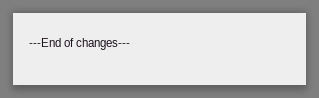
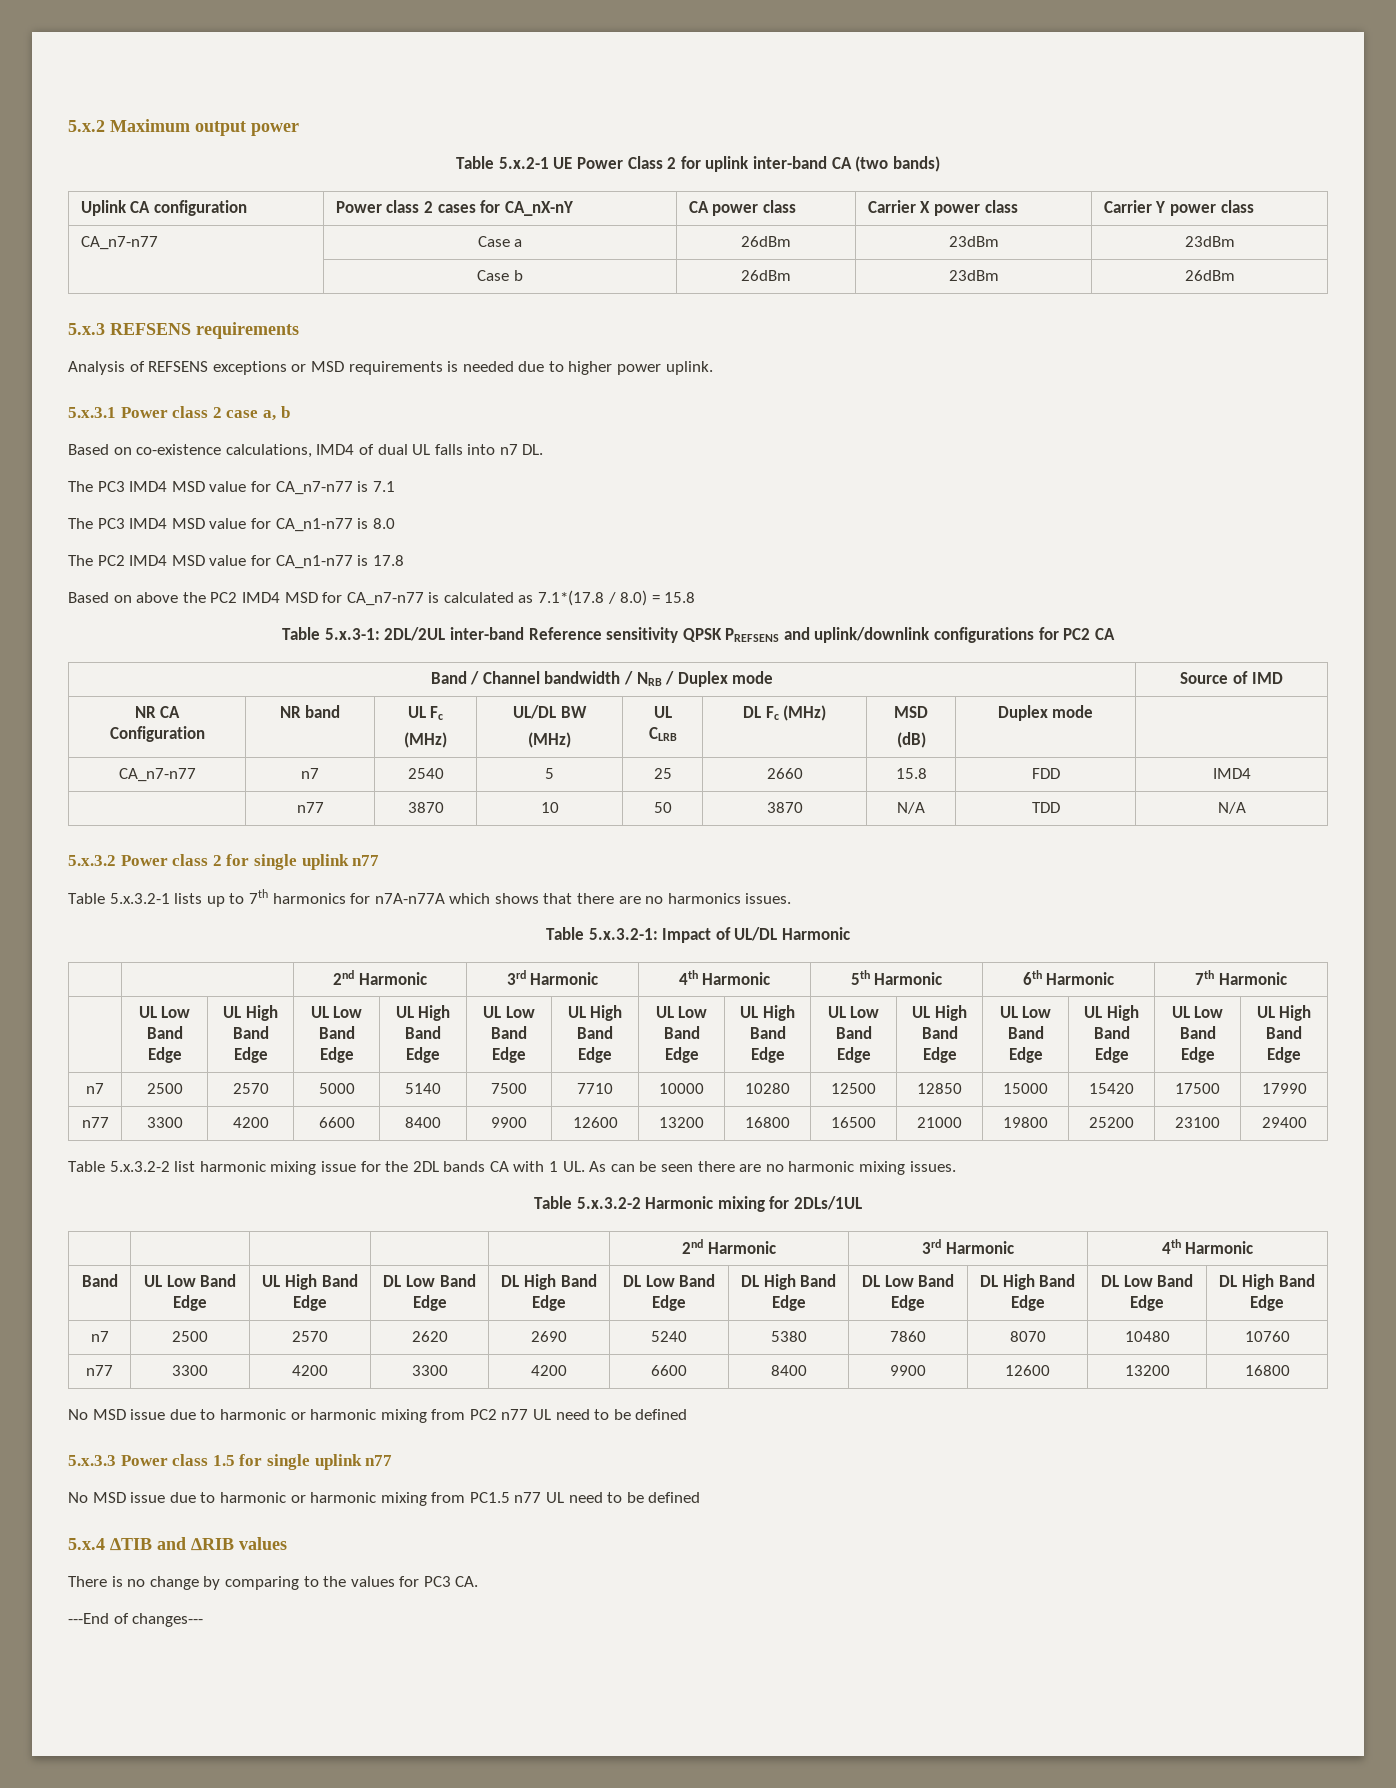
(29, 42) none -> [68,119,299,136] [456,156,940,172] [80,200,248,216] [335,200,573,216] [688,200,797,216] [867,200,1018,216] [1103,200,1254,216] [80,236,158,250] [477,236,523,247] [741,236,791,247] [948,236,999,247] [1184,236,1235,247] [477,270,523,281] [741,270,791,281] [948,270,999,281] [1184,270,1235,281] [68,322,299,339] [68,361,713,375] [68,406,290,421] [68,444,544,458] [68,481,395,495] [68,518,395,532] [68,555,404,569] [68,590,696,606] [282,627,1115,643] [430,671,774,687] [1180,671,1283,684] [134,706,181,718] [109,726,205,742] [279,705,341,718] [407,706,444,720] [404,732,447,748] [513,705,587,719] [528,732,571,748] [653,706,672,718] [648,727,677,741] [742,705,827,721] [894,706,928,718] [896,732,926,748] [997,705,1094,721] [118,768,196,782] [301,768,319,779] [407,768,444,779] [545,768,554,779] [653,768,672,779] [766,768,803,779] [895,768,927,779] [1031,768,1060,779] [1212,768,1251,779] [296,802,324,813] [407,802,444,813] [540,802,559,813] [653,802,672,813] [766,802,803,813] [897,802,925,814] [1031,802,1060,813] [1217,802,1246,814] [68,854,380,870] [68,889,792,907] [546,927,850,943] [333,970,427,985] [506,970,599,985] [678,970,771,985] [850,970,943,985] [1022,970,1115,985] [1195,970,1287,985] [138,1006,191,1018] [146,1026,183,1039] [147,1047,182,1063] [223,1005,278,1021] [232,1026,269,1039] [233,1047,268,1063] [310,1006,363,1018] [318,1026,355,1039] [319,1047,354,1063] [395,1005,451,1021] [405,1026,441,1039] [406,1047,440,1063] [483,1006,535,1018] [491,1026,527,1039] [492,1047,526,1063] [567,1005,623,1021] [577,1026,613,1039] [578,1047,612,1063] [655,1006,708,1018] [663,1026,700,1039] [664,1047,699,1063] [740,1005,795,1021] [749,1026,786,1039] [750,1047,785,1063] [827,1006,880,1018] [835,1026,872,1039] [836,1047,871,1063] [912,1005,967,1021] [921,1026,958,1039] [922,1047,957,1063] [999,1006,1052,1018] [1007,1026,1044,1039] [1008,1047,1043,1063] [1084,1005,1139,1021] [1093,1026,1130,1039] [1094,1047,1129,1063] [1171,1006,1224,1018] [1179,1026,1216,1039] [1180,1047,1215,1063] [1256,1005,1312,1021] [1266,1026,1302,1039] [1267,1047,1301,1063] [86,1083,104,1094] [146,1083,183,1094] [232,1083,269,1094] [318,1083,355,1094] [405,1083,441,1094] [491,1083,527,1094] [577,1083,613,1094] [659,1083,704,1094] [745,1083,790,1094] [831,1083,876,1094] [917,1083,962,1094] [1003,1083,1048,1094] [1089,1083,1134,1094] [1175,1083,1220,1094] [1261,1083,1307,1094] [81,1117,109,1128] [146,1117,183,1128] [232,1117,269,1128] [318,1117,355,1128] [405,1117,441,1128] [491,1117,527,1128] [572,1117,618,1128] [659,1117,704,1128] [745,1117,790,1128] [831,1117,876,1128] [917,1117,962,1128] [1003,1117,1048,1128] [1089,1117,1134,1128] [1175,1117,1220,1128] [1261,1117,1307,1128] [68,1161,956,1175] [534,1196,862,1212] [682,1239,776,1254] [922,1239,1014,1254] [1161,1239,1254,1254] [81,1274,118,1287] [143,1274,237,1287] [173,1295,207,1311] [262,1274,358,1290] [293,1295,327,1311] [383,1274,476,1287] [412,1295,447,1311] [501,1274,597,1290] [532,1295,566,1311] [622,1274,716,1287] [652,1295,686,1311] [740,1274,837,1290] [771,1295,806,1311] [861,1274,955,1287] [891,1295,925,1311] [979,1274,1076,1290] [1010,1295,1045,1311] [1100,1274,1194,1287] [1130,1295,1164,1311] [1219,1274,1315,1290] [1250,1295,1284,1311] [90,1331,109,1342] [172,1331,208,1342] [292,1331,328,1342] [411,1331,448,1342] [531,1331,567,1342] [651,1331,687,1342] [770,1331,807,1342] [890,1331,926,1342] [1009,1331,1046,1342] [1124,1331,1170,1342] [1244,1331,1290,1342] [86,1365,113,1376] [172,1365,208,1376] [292,1365,328,1376] [411,1365,448,1376] [531,1365,567,1376] [651,1365,687,1376] [770,1365,807,1376] [890,1365,926,1376] [1005,1365,1050,1376] [1124,1365,1170,1376] [1244,1365,1290,1376] [68,1409,688,1423] [68,1454,393,1470] [68,1492,701,1506] [68,1537,287,1551] [68,1576,479,1590] 5.x.2 Maximum output power // Table 5.x.2-1 UE Power Class 2 for uplink inter-band CA (two bands) // Uplink CA configuration | Power class 2 cases for CA_nX-nY | CA power class | Carrier X power class | Carrier Y power class // CA_n7-n77 | Case a | 26dBm | 23dBm | 23dBm // | Case b | 26dBm | 23dBm | 26dBm // 5.x.3 REFSENS requirements // Analysis of REFSENS exceptions or MSD requirements is needed due to higher power uplink. // 5.x.3.1 Power class 2 case a, b // Based on co-existence calculations, IMD4 of dual UL falls into n7 DL. // The PC3 IMD4 MSD value for CA_n7-n77 is 7.1 // The PC3 IMD4 MSD value for CA_n1-n77 is 8.0 // The PC2 IMD4 MSD value for CA_n1-n77 is 17.8 // Based on above the PC2 IMD4 MSD for CA_n7-n77 is calculated as 7.1*(17.8 / 8.0) = 15.8 // Table 5.x.3-1: 2DL/2UL inter-band Reference sensitivity QPSK PREFSENS and uplink/downlink configurations for PC2 CA // Band / Channel bandwidth / NRB / Duplex mode | Source of IMD // NR CA // Configuration | NR band | UL Fc // (MHz) | UL/DL BW // (MHz) | UL // CLRB | DL Fc (MHz) | MSD // (dB) | Duplex mode | // CA_n7-n77 | n7 | 2540 | 5 | 25 | 2660 | 15.8 | FDD | IMD4 // | n77 | 3870 | 10 | 50 | 3870 | N/A | TDD | N/A // 5.x.3.2 Power class 2 for single uplink n77 // Table 5.x.3.2-1 lists up to 7th harmonics for n7A-n77A which shows that there are no harmonics issues. // Table 5.x.3.2-1: Impact of UL/DL Harmonic // | | 2nd Harmonic | 3rd Harmonic | 4th Harmonic | 5th Harmonic | 6th Harmonic | 7th Harmonic // | UL Low Band Edge | UL High Band Edge | UL Low Band Edge | UL High Band Edge | UL Low Band Edge | UL High Band Edge | UL Low Band Edge | UL High Band Edge | UL Low Band Edge | UL High Band Edge | UL Low Band Edge | UL High Band Edge | UL Low Band Edge | UL High Band Edge // n7 | 2500 | 2570 | 5000 | 5140 | 7500 | 7710 | 10000 | 10280 | 12500 | 12850 | 15000 | 15420 | 17500 | 17990 // n77 | 3300 | 4200 | 6600 | 8400 | 9900 | 12600 | 13200 | 16800 | 16500 | 21000 | 19800 | 25200 | 23100 | 29400 // Table 5.x.3.2-2 list harmonic mixing issue for the 2DL bands CA with 1 UL. As can be seen there are no harmonic mixing issues. // Table 5.x.3.2-2 Harmonic mixing for 2DLs/1UL // | | | | | 2nd Harmonic | 3rd Harmonic | 4th Harmonic // Band | UL Low Band Edge | UL High Band Edge | DL Low Band Edge | DL High Band Edge | DL Low Band Edge | DL High Band Edge | DL Low Band Edge | DL High Band Edge | DL Low Band Edge | DL High Band Edge // n7 | 2500 | 2570 | 2620 | 2690 | 5240 | 5380 | 7860 | 8070 | 10480 | 10760 // n77 | 3300 | 4200 | 3300 | 4200 | 6600 | 8400 | 9900 | 12600 | 13200 | 16800 // No MSD issue due to harmonic or harmonic mixing from PC2 n77 UL need to be defined // 5.x.3.3 Power class 1.5 for single uplink n77 // No MSD issue due to harmonic or harmonic mixing from PC1.5 n77 UL need to be defined // 5.x.4 ∆TIB and ∆RIB values // There is no change by comparing to the values for PC3 CA. //

